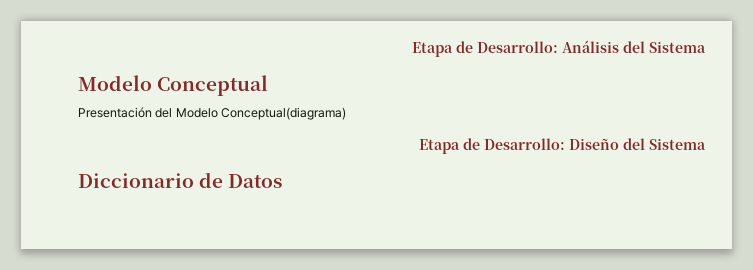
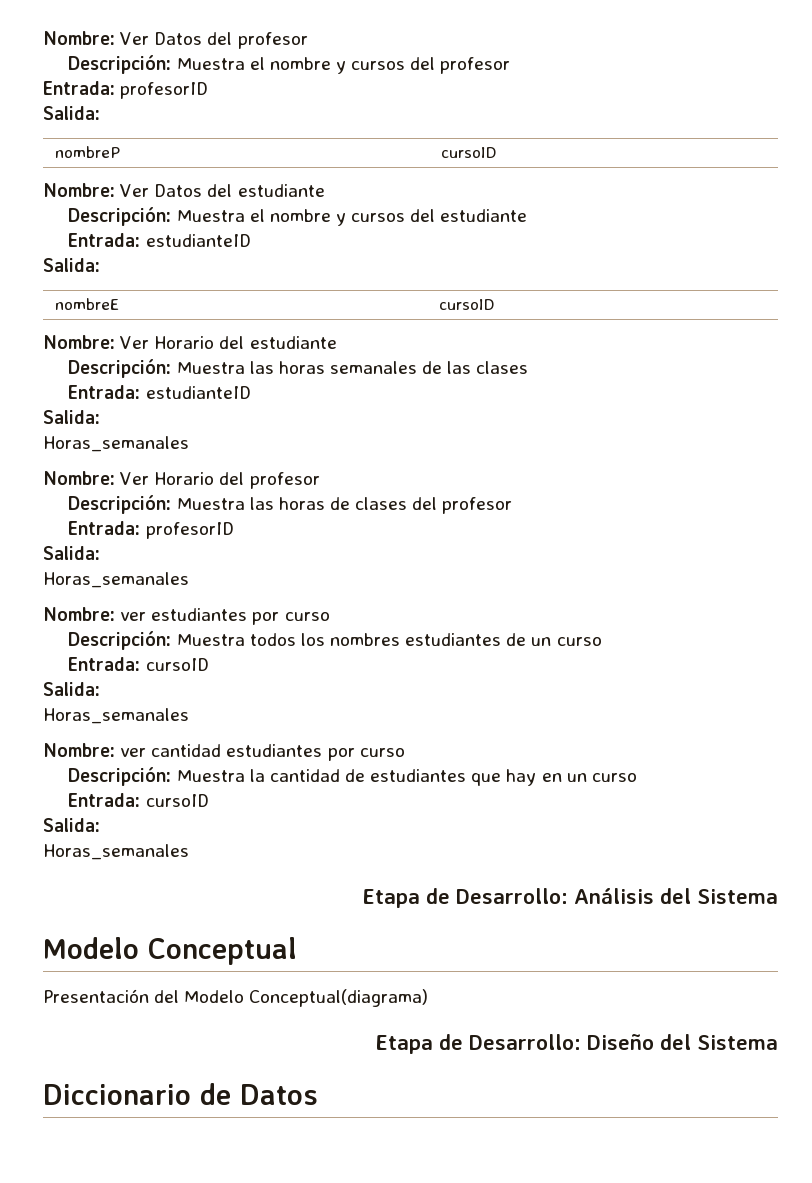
(412, 49) none -> [43,31,308,49] [68,55,511,74] [43,81,209,99] [43,106,100,120] [55,146,121,158] [441,147,498,158] [43,183,325,197] [68,207,528,226] [68,233,251,247] [43,258,100,272] [55,298,120,310] [439,299,496,310] [43,335,337,349] [68,359,529,378] [68,385,251,399] [43,410,100,424] [43,436,189,452] [43,471,320,489] [68,495,513,514] [68,521,234,539] [43,546,100,560] [43,572,189,588] [43,607,330,625] [68,631,602,650] [68,657,209,671] [43,682,100,696] [43,708,189,724] [43,743,405,761] [68,767,637,786] [68,793,209,807] [43,818,100,832] [43,844,189,860] Nombre: Ver Datos del profesor // Descripción: Muestra el nombre y cursos del profesor // Entrada: profesorID // Salida: // nombreP | cursoID // Nombre: Ver Datos del estudiante // Descripción: Muestra el nombre y cursos del estudiante // Entrada: estudianteID // Salida: // nombreE | cursoID // Nombre: Ver Horario del estudiante // Descripción: Muestra las horas semanales de las clases // Entrada: estudianteID // Salida: // Horas_semanales // Nombre: Ver Horario del profesor // Descripción: Muestra las horas de clases del profesor // Entrada: profesorID // Salida: // Horas_semanales // Nombre: ver estudiantes por curso // Descripción: Muestra todos los nombres estudiantes de un curso // Entrada: cursoID // Salida: // Horas_semanales // Nombre: ver cantidad estudiantes por curso // Descripción: Muestra la cantidad de estudiantes que hay en un curso // Entrada: cursoID // Salida: // Horas_semanales //

